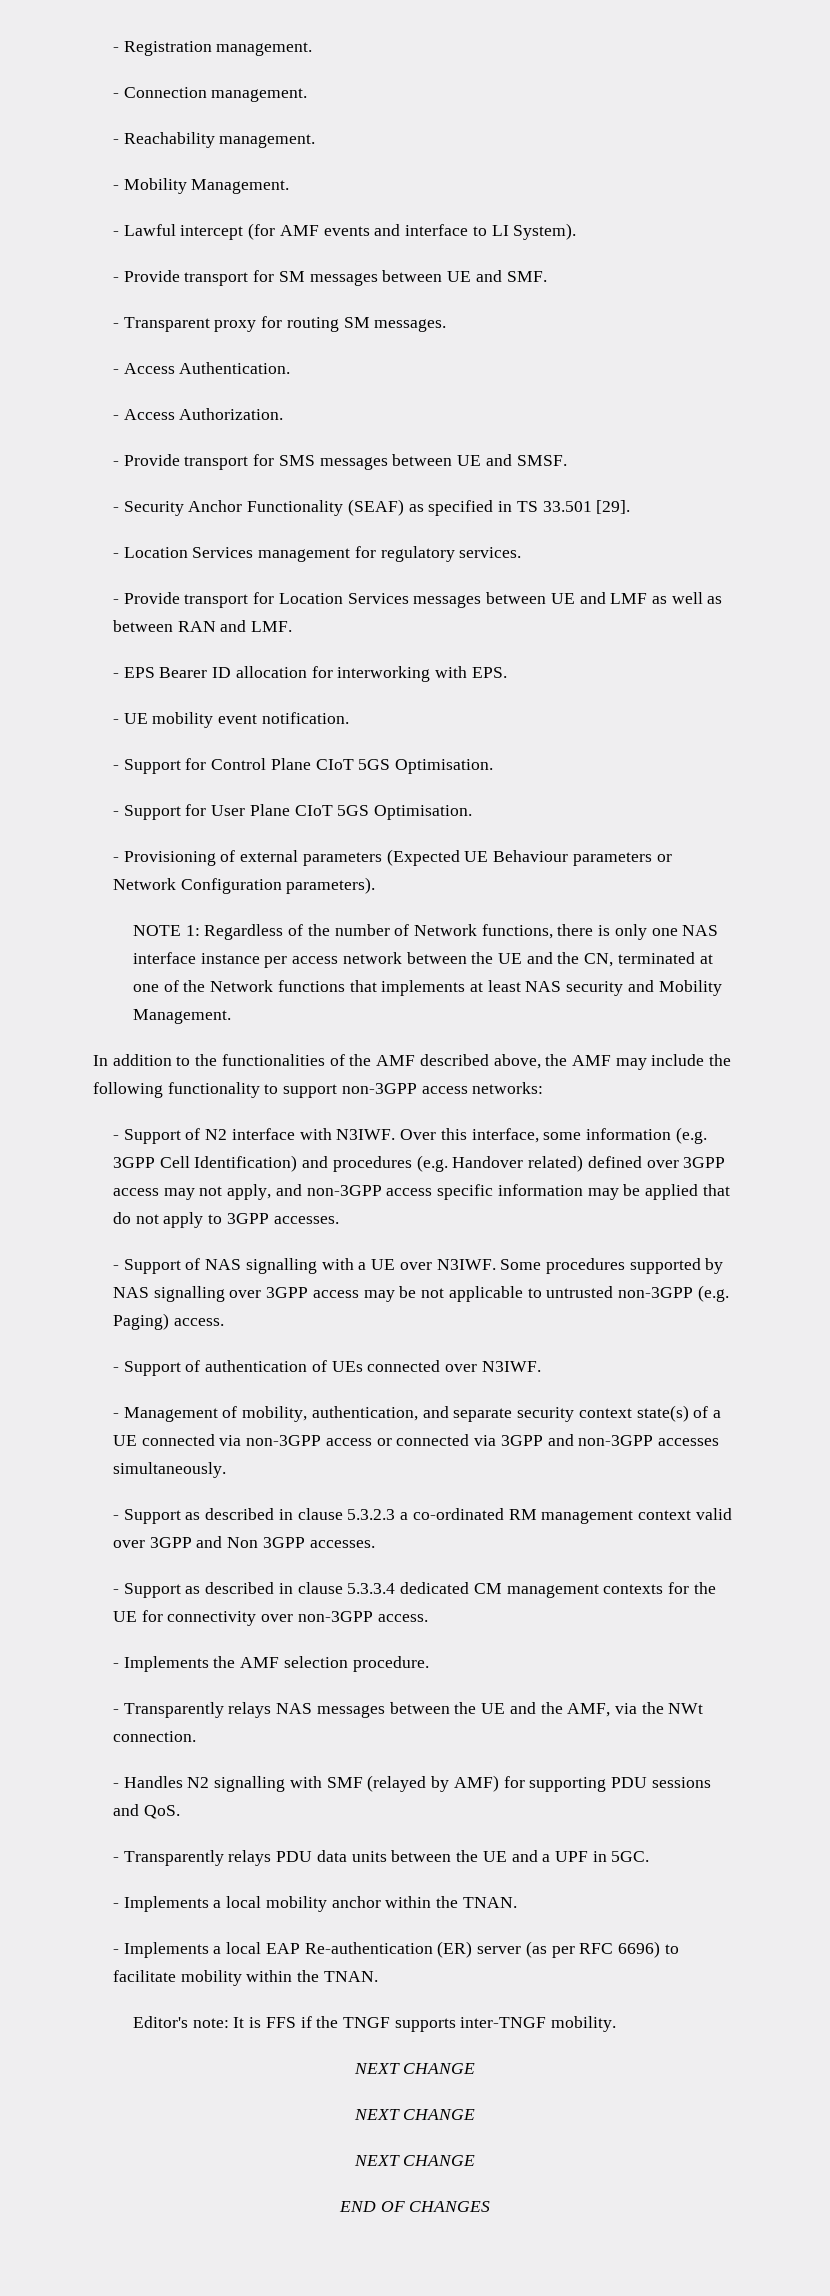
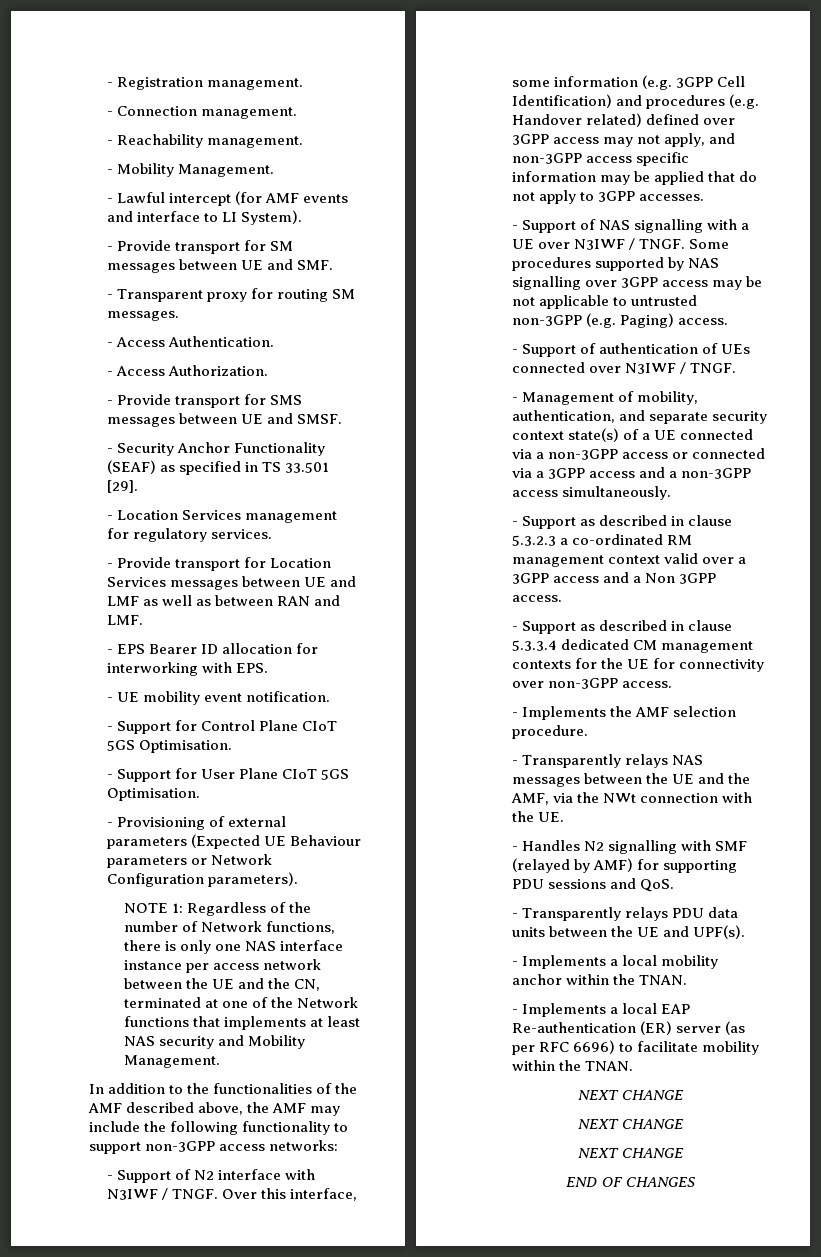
[336,1129,396,1140] N3IWF. -> [106,1188,218,1200] N3IWF / TNGF.
[436,1259,496,1270] N3IWF. -> [573,238,685,250] N3IWF / TNGF.
[481,1361,541,1372] N3IWF. -> [624,362,736,374] N3IWF / TNGF.
(242, 1440) none -> [535,452,544,459] a
[500,1434,719,1446] 3GPP and non-3GPP accesses -> [535,467,751,479] [511,490,558,497] a 3GPP access and a non-3GPP access
[149,1536,223,1548] 3GPP and -> [737,557,746,564] [511,572,641,584] a 3GPP access and a
[309,1540,375,1548] accesses. -> [511,595,562,602] access.
[112,1731,196,1742] connection. -> [639,792,752,803] [511,811,564,822] connection with the UE.
[542,1851,650,1862] a UPF in 5GC. -> [692,925,745,939] UPF(s).
[132,2016,617,2032] // Editor's note: It is FFS if the TNGF supports inter-TNGF mobility. -> (633, 1066) none

